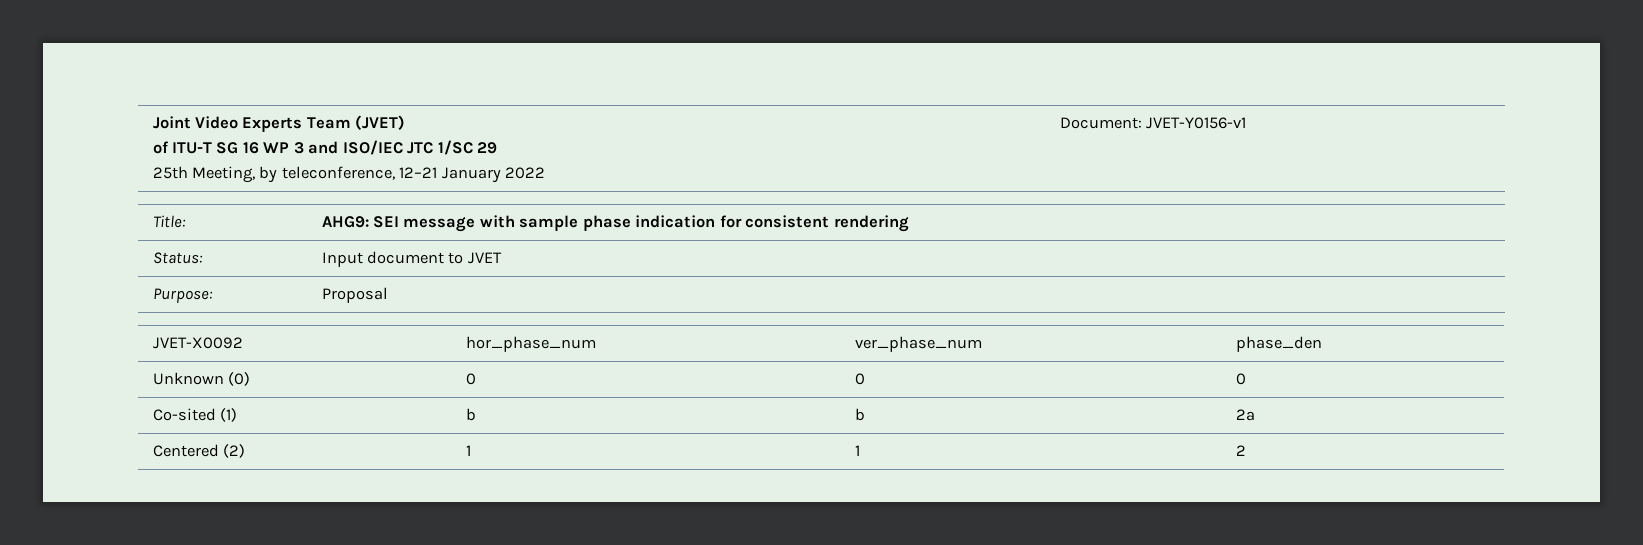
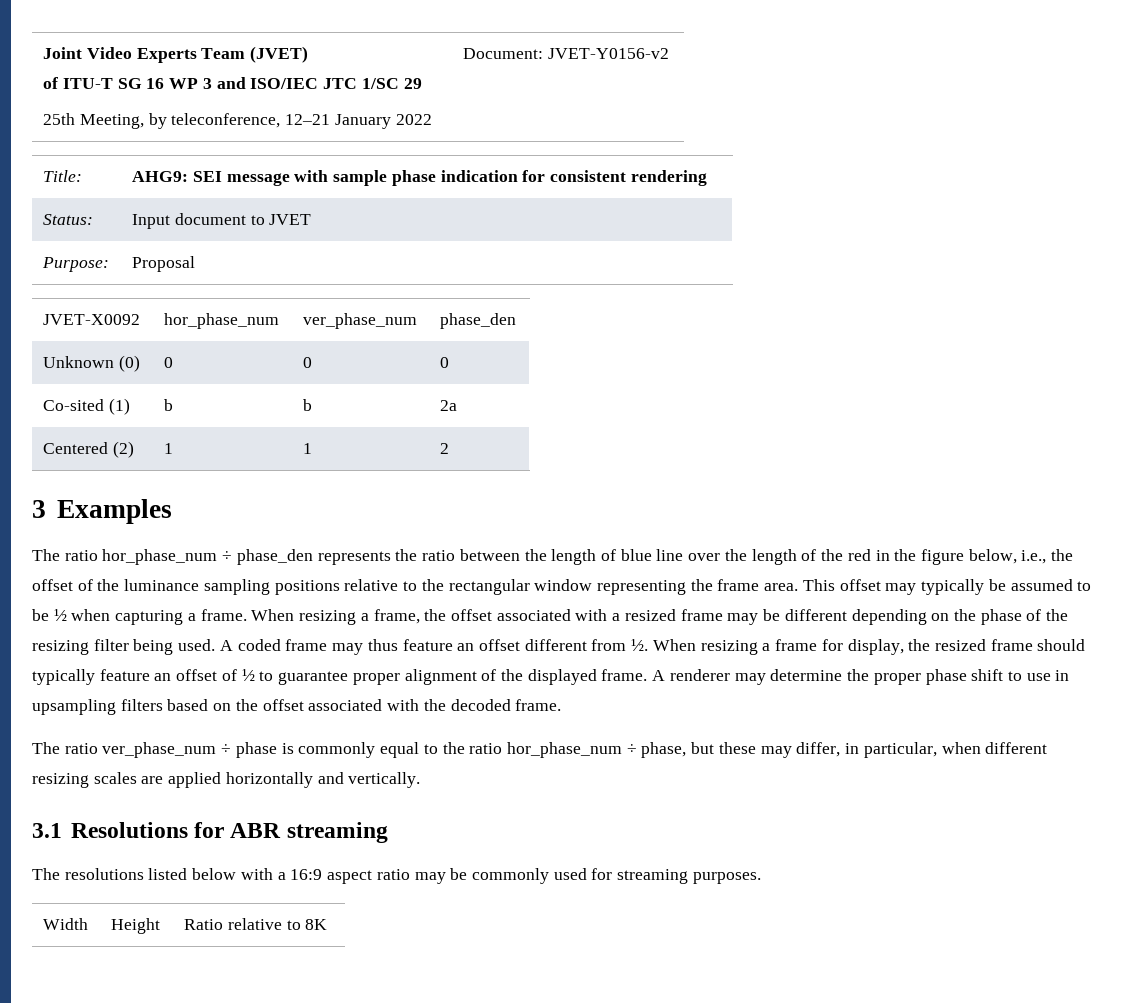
[1146,117,1247,129] JVET-Y0156-v1 -> [548,48,670,59] JVET-Y0156-v2
(1246, 450) none -> [32,499,172,524] [32,549,1074,565] [32,579,1092,595] [32,609,1069,625] [32,639,1086,655] [32,669,1070,685] [32,699,562,715] [32,742,1048,758] [32,772,421,788] [32,822,388,843] [32,868,761,884] [43,918,89,930] [111,918,161,934] [184,918,328,930] // 3 Examples // The ratio hor_phase_num ÷ phase_den represents the ratio between the length of blue line over the length of the red in the figure below, i.e., the offset of the luminance sampling positions relative to the rectangular window representing the frame area. This offset may typically be assumed to be ½ when capturing a frame. When resizing a frame, the offset associated with a resized frame may be different depending on the phase of the resizing filter being used. A coded frame may thus feature an offset different from ½. When resizing a frame for display, the resized frame should typically feature an offset of ½ to guarantee proper alignment of the displayed frame. A renderer may determine the proper phase shift to use in upsampling filters based on the offset associated with the decoded frame. // The ratio ver_phase_num ÷ phase is commonly equal to the ratio hor_phase_num ÷ phase, but these may differ, in particular, when different resizing scales are applied horizontally and vertically. // 3.1 Resolutions for ABR streaming // The resolutions listed below with a 16:9 aspect ratio may be commonly used for streaming purposes. // Width | Height | Ratio relative to 8K

